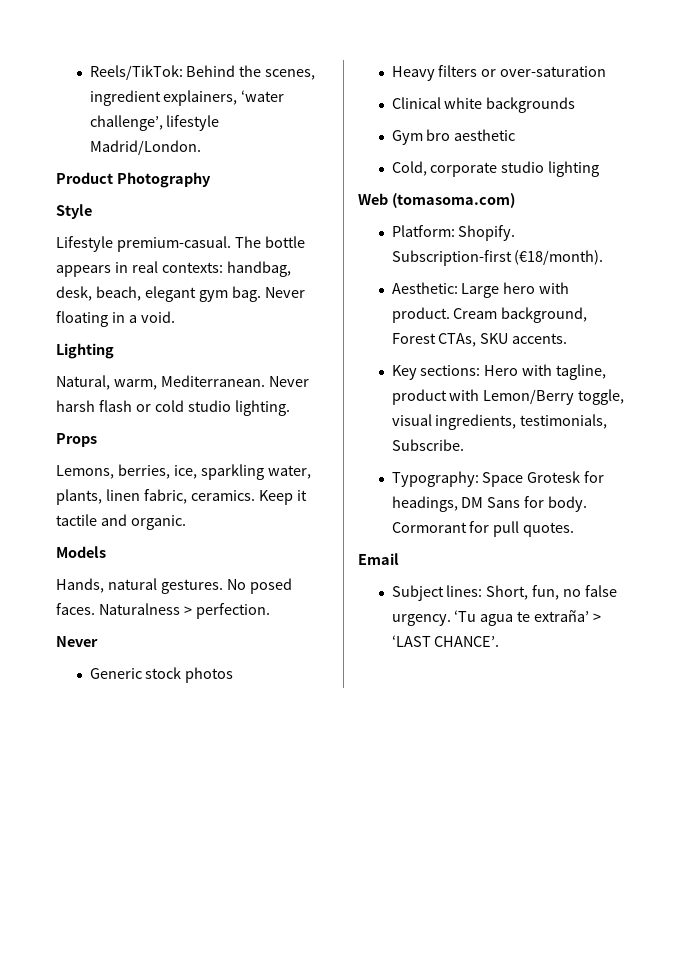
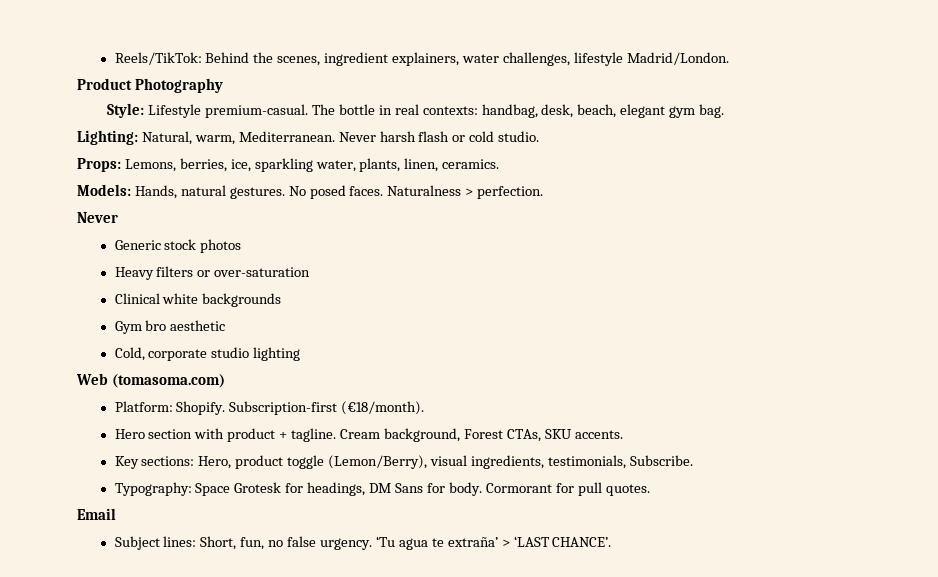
[241,90,285,102] [89,115,163,131] ‘water challenge’, -> [462,52,570,66] water challenges,
[56,204,92,219] Style // -> [107,103,145,118] Style:
[56,265,111,277] appears -> (375, 109) none
[264,287,305,298] [56,311,175,327] [56,343,114,359] Never floating in a void. // Lighting // -> [77,130,138,145] // Lighting:
[187,400,290,416] [56,433,97,447] studio lighting. // Props // -> [498,131,540,142] [77,158,121,172] studio. // Props:
[105,489,187,504] linen fabric, -> [404,158,439,172] linen,
[258,490,307,505] [56,514,186,530] [56,546,106,558] Keep it tactile and organic. // Models // -> [77,184,131,196] // Models:
[391,282,570,298] [391,307,450,323] Aesthetic: Large hero with product. -> [114,428,337,442] Hero section with product + tagline.
[484,364,607,380] [391,389,625,405] Hero with tagline, product with Lemon/Berry toggle, -> [198,455,428,469] Hero, product toggle (Lemon/Berry),

